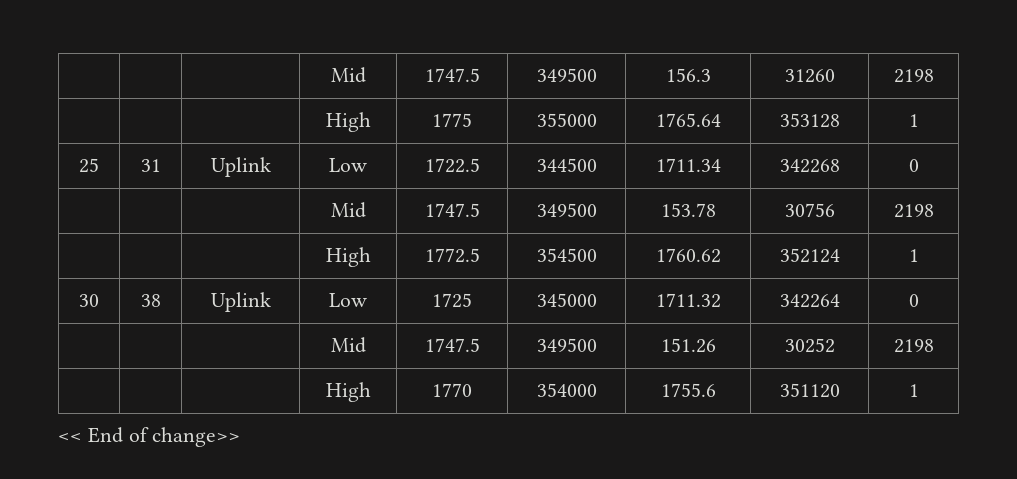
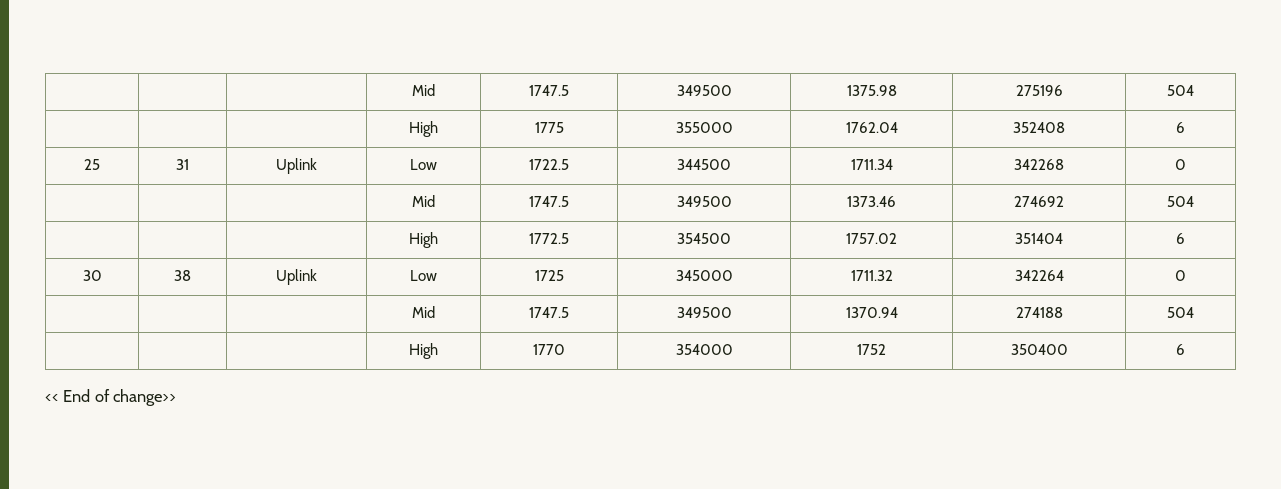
[330,67,366,83] [424,68,480,82] [536,68,597,82] [665,68,711,82] [784,69,835,83] [893,69,934,83] | | | Mid | 1747.5 | 349500 | 156.3 | 31260 | 2198 -> [412,84,435,96] [529,85,569,96] [676,85,732,96] [846,85,897,96] [1015,85,1063,96] [1167,85,1194,96] | | | Mid | 1747.5 | 349500 | 1375.98 | 275196 | 504
[655,113,721,127] [779,113,840,128] [908,114,919,127] 1765.64 | 353128 | 1 -> [845,122,898,133] [1013,122,1065,133] [1176,122,1185,133] 1762.04 | 352408 | 6
[660,203,716,217] [784,203,835,217] [893,204,934,218] 153.78 | 30756 | 2198 -> [847,196,896,207] [1014,196,1064,207] [1167,196,1194,207] 1373.46 | 274692 | 504
[655,248,721,263] [779,248,840,263] [908,249,919,262] 1760.62 | 352124 | 1 -> [846,233,897,244] [1015,233,1063,244] [1176,233,1185,244] 1757.02 | 351404 | 6
[660,338,716,353] [784,338,835,353] [893,339,934,353] 151.26 | 30252 | 2198 -> [845,307,898,318] [1015,307,1063,318] [1167,307,1194,318] 1370.94 | 274188 | 504
[660,383,716,397] [779,383,840,398] [908,384,919,397] 1755.6 | 351120 | 1 -> [857,344,886,355] [1010,344,1068,355] [1176,344,1185,355] 1752 | 350400 | 6

